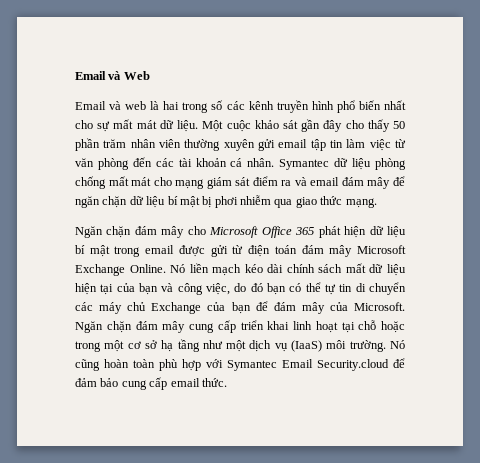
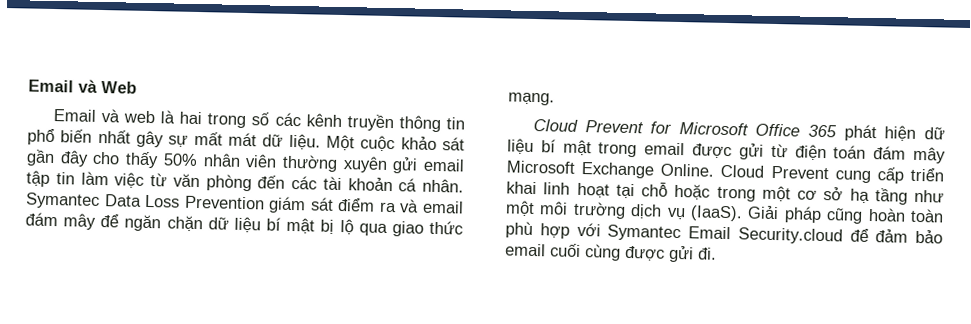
[311,101,334,110] hình -> [398,115,466,133] thông tin
[75,120,93,129] cho -> [136,130,164,148] gây
[393,121,406,129] [75,138,127,151] 50 phần trăm -> [162,153,198,167] 50%
[334,158,407,170] [75,176,205,189] dữ liệu phòng chống mất mát cho mạng -> [104,194,265,210] Data Loss Prevention
[214,195,271,208] phơi nhiễm -> [339,218,354,236] lộ
[75,226,206,238] Ngăn chặn đám mây cho -> [532,118,673,134] Cloud Prevent for
[170,263,406,276] [75,282,406,295] [75,301,405,314] [75,321,186,333] Nó liền mạch kéo dài chính sách mất dữ liệu hiện tại của bạn và công việc, do đó bạn có thể tự tin di chuyển các máy chủ Exchange của bạn để đám mây của Microsoft. Ngăn chặn đám mây -> [720,164,829,180] Cloud Prevent
[249,340,406,352] dịch vụ (IaaS) môi trường. Nó -> [539,201,822,223] môi trường dịch vụ (IaaS). Giải pháp
[121,377,227,390] cung cấp email thức. -> [505,243,717,263] email cuối cùng được gửi đi.

